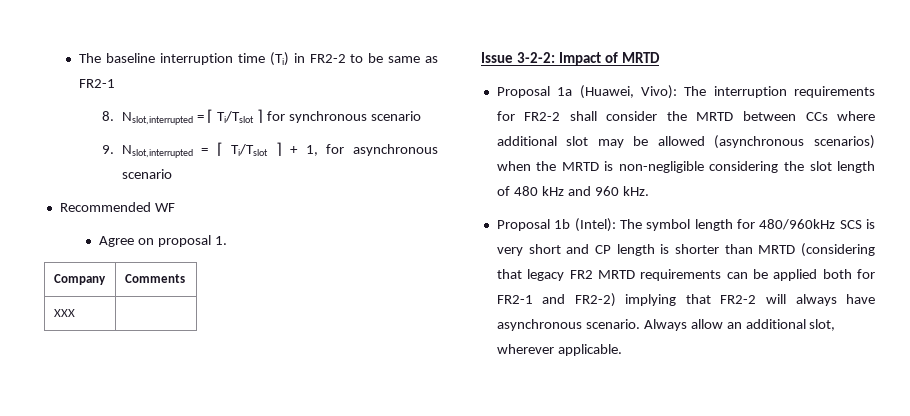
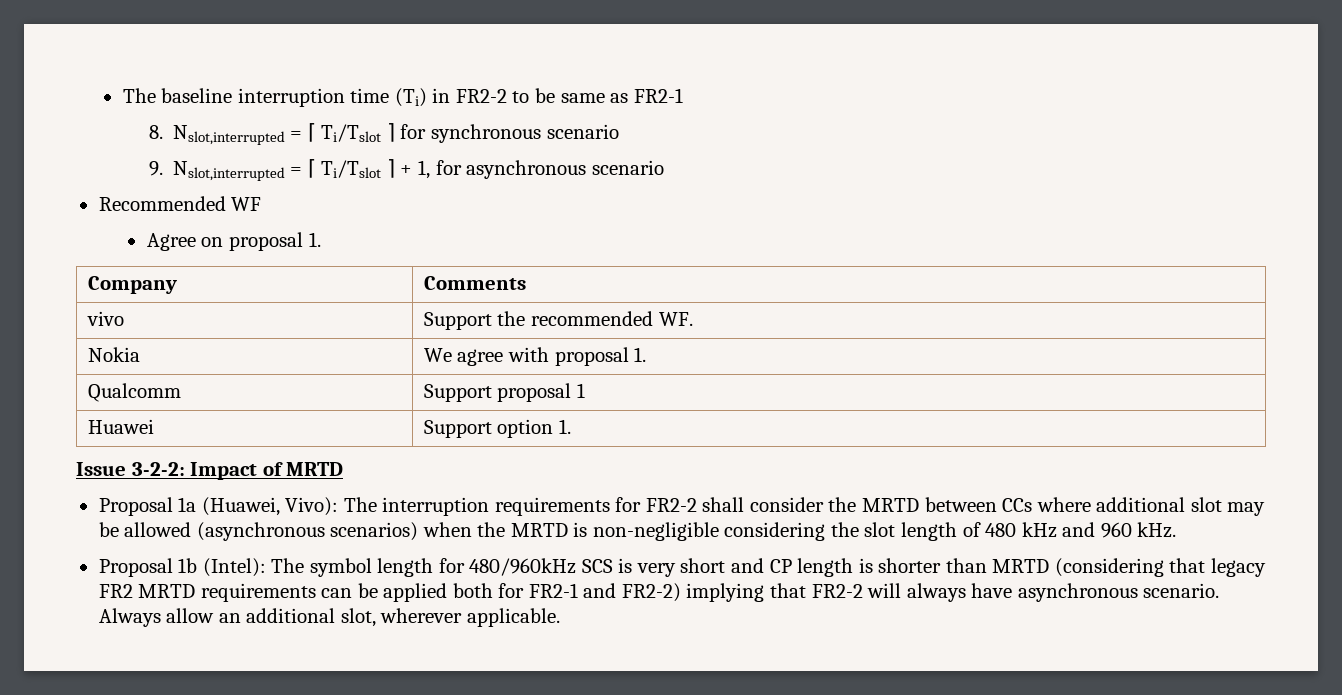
[53,309,75,317] XXX | -> [86,311,124,326] [423,311,693,330] [87,347,140,362] [423,347,647,366] [87,383,181,402] [423,383,586,402] [87,419,154,434] [423,419,572,438] vivo | Support the recommended WF. // Nokia | We agree with proposal 1. // Qualcomm | Support proposal 1 // Huawei | Support option 1.

